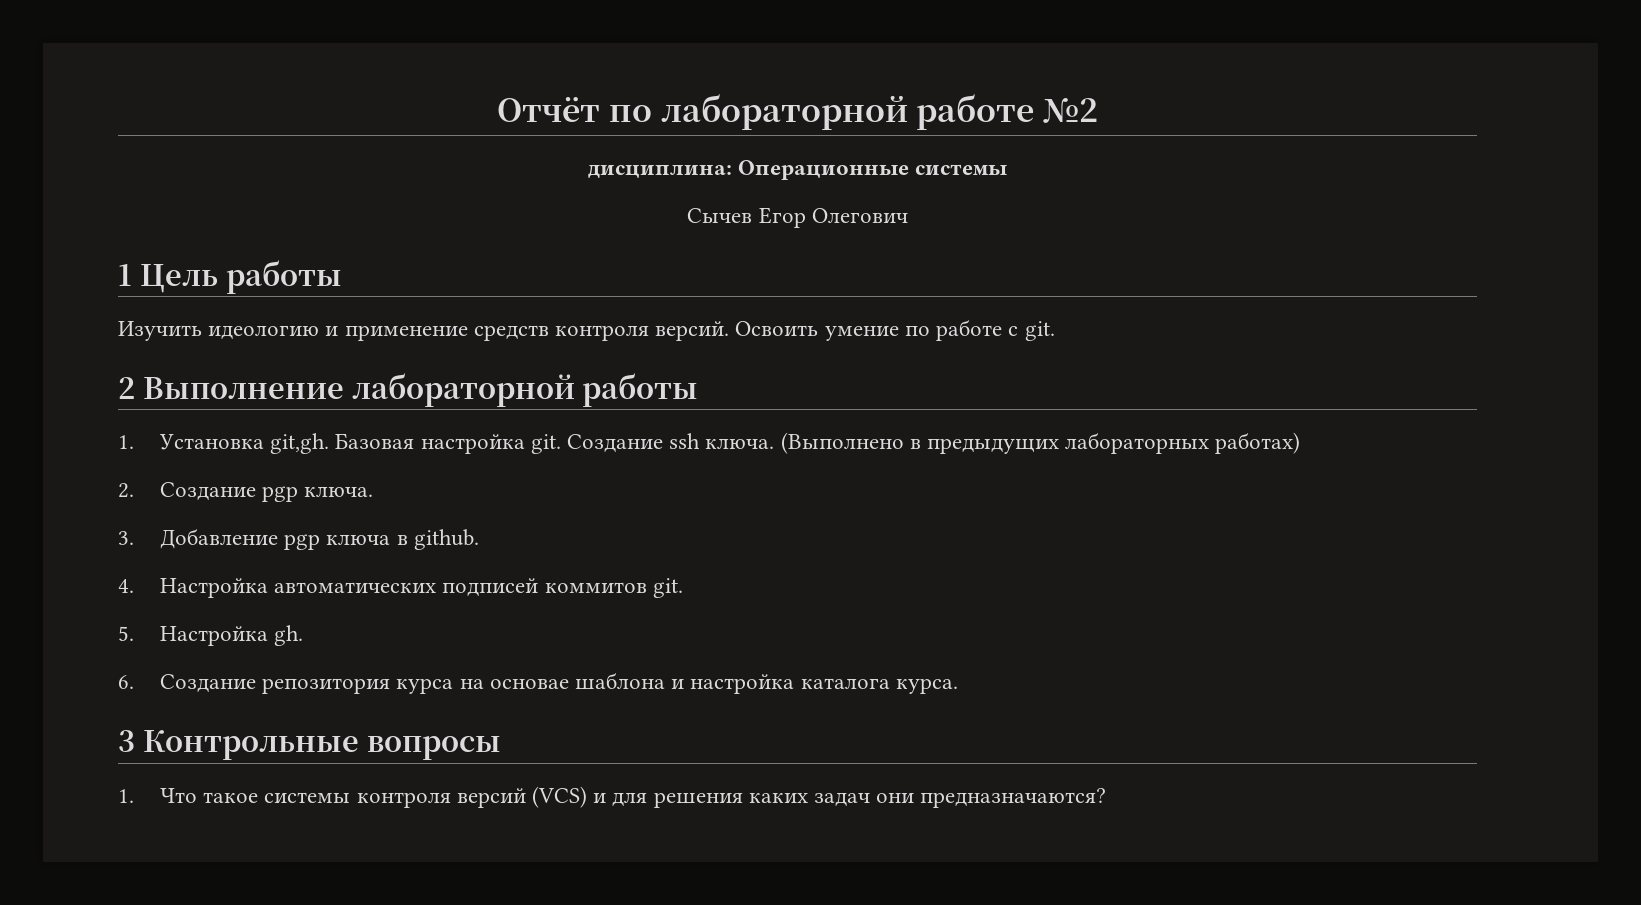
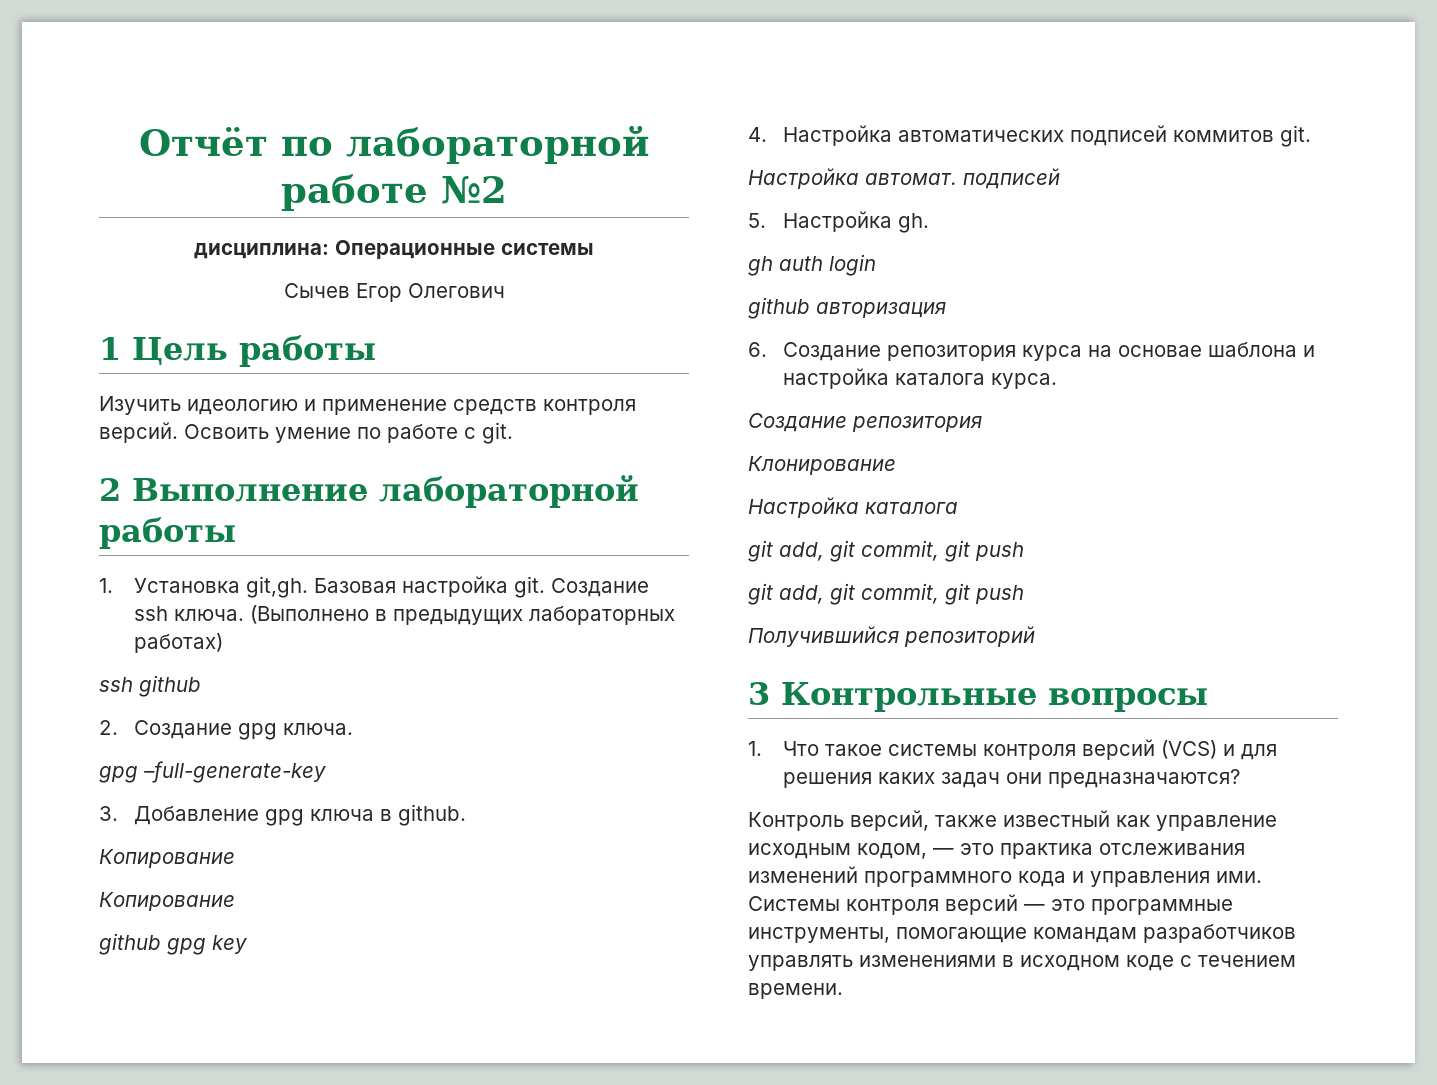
(1301, 443) none -> [99,675,201,697] // ssh github
[262,486,374,502] pgp ключа. -> [238,723,354,740] [99,761,326,783] gpg ключа. // gpg –full-generate-key
[284,534,321,550] pgp -> [265,809,305,826] gpg
(479, 539) none -> [99,849,235,868] [99,892,235,911] [99,933,247,955] // Копирование // Копирование // github gpg key
(683, 588) none -> [748,168,1060,189] // Настройка автомат. подписей
(304, 635) none -> [748,254,876,276] [748,297,946,319] // gh auth login // github авторизация
(958, 686) none -> [748,413,982,432] [748,456,896,475] [748,497,958,518] [748,540,1024,562] [748,583,1024,605] [748,626,1035,647] // Создание репозитория // Клонирование // Настройка каталога // git add, git commit, git push // git add, git commit, git push // Получившийся репозиторий
(1107, 798) none -> [748,810,1277,831] [748,843,1245,859] [748,866,1262,887] [748,894,1233,915] [748,924,1296,943] [748,955,1296,971] [748,983,843,999] // Контроль версий, также известный как управление исходным кодом, — это практика отслеживания изменений программного кода и управления ими. Системы контроля версий — это программные инструменты, помогающие командам разработчиков управлять изменениями в исходном коде с течением времени.

